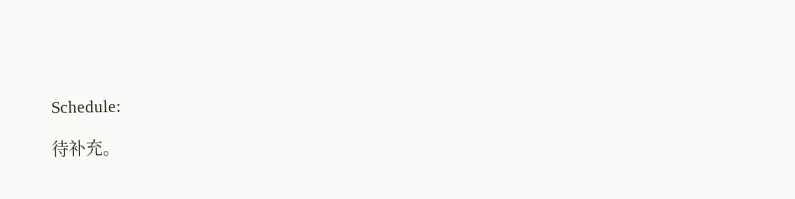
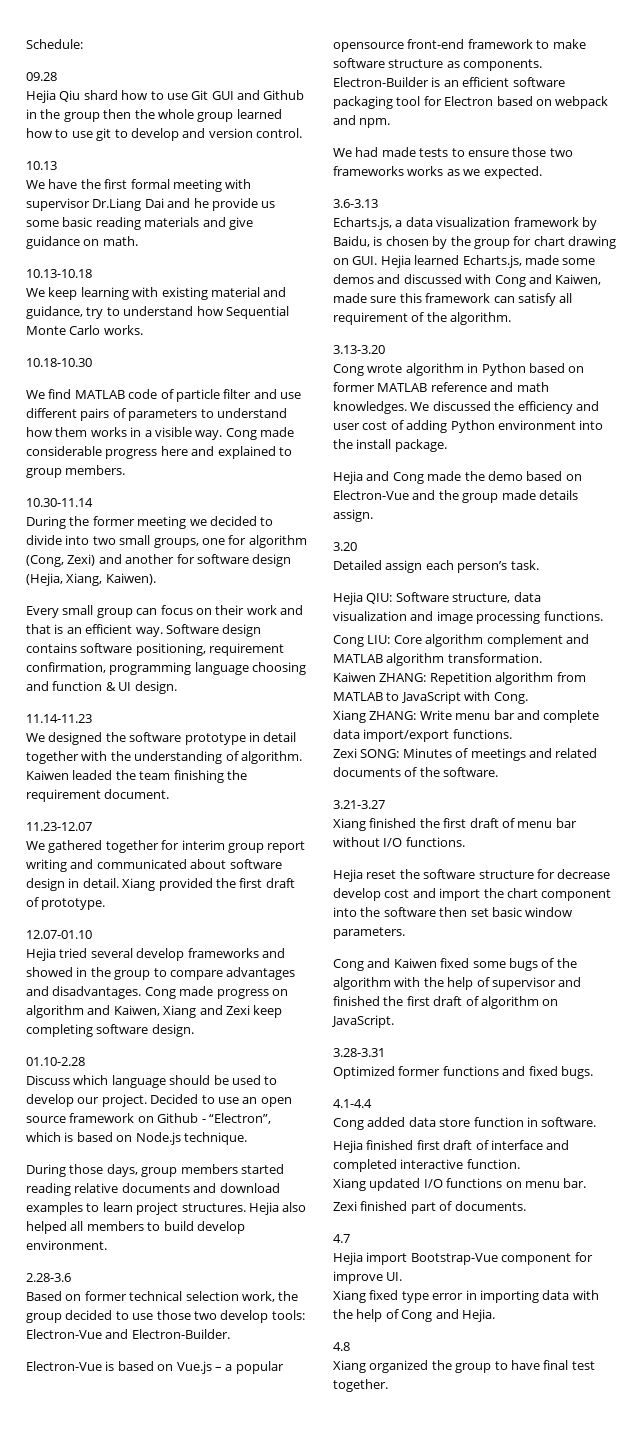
[51,138,120,158] 待补充。 -> [26,72,57,81] [26,90,305,103] [26,109,282,122] [26,128,302,141] [26,161,57,170] [26,179,252,192] [26,198,276,211] [26,217,253,230] [26,236,138,249] [26,269,92,278] [26,287,287,300] [26,306,289,319] [26,325,143,335] [26,358,92,367] [26,389,301,402] [26,408,287,421] [26,427,294,440] [26,446,292,459] [26,465,126,478] [26,498,93,507] [26,516,274,529] [26,535,307,548] [26,554,292,567] [26,573,156,586] [26,605,303,618] [26,624,262,637] [26,643,285,656] [26,662,307,675] [26,681,177,694] [26,714,92,723] [26,732,297,745] [26,751,302,764] [26,770,247,783] [26,789,170,802] [26,822,92,831] [26,840,306,853] [26,859,282,872] [26,878,295,891] [26,897,106,910] [26,930,92,939] [26,948,285,961] [26,967,296,980] [26,986,288,999] [26,1005,283,1018] [26,1024,194,1037] [26,1057,85,1066] [26,1075,278,1088] [26,1094,292,1107] [26,1113,271,1124] [26,1132,247,1145] [26,1164,284,1177] [26,1183,280,1196] [26,1202,307,1215] [26,1221,245,1234] [26,1240,107,1250] [26,1273,71,1282] [26,1291,299,1302] [26,1310,305,1323] [26,1329,230,1339] [26,1361,284,1374] [333,39,586,52] [333,58,543,71] [333,77,565,87] [333,96,609,109] [333,115,391,128] [333,147,573,157] [333,166,542,179] [333,199,378,208] [333,217,597,230] [333,236,616,249] [333,255,596,268] [333,274,602,287] [333,293,573,306] [333,312,512,325] [333,345,385,354] [333,363,585,376] [333,382,549,392] [333,401,599,414] [333,420,604,433] [333,439,447,452] [333,471,582,484] [333,490,578,503] [333,509,373,522] [333,542,357,551] [333,560,539,573] [333,592,541,605] [333,611,603,624] [333,634,589,647] [333,653,542,666] [333,672,586,685] [333,691,528,704] [333,710,600,723] [333,729,512,742] [333,748,598,761] [333,767,499,777] [333,800,385,809] [333,818,577,831] [333,837,465,847] [333,869,611,882] [333,888,612,901] [333,907,573,917] [333,927,405,939] [333,958,577,971] [333,977,582,990] [333,996,559,1009] [331,1015,394,1028] [333,1048,385,1057] [333,1066,593,1079] [333,1099,372,1108] [333,1117,597,1130] [333,1140,570,1153] [333,1159,520,1172] [333,1178,587,1191] [333,1201,526,1214] [333,1234,350,1243] [333,1252,593,1265] [333,1271,403,1284] [333,1290,599,1303] [333,1309,495,1322] [333,1342,350,1351] [333,1360,595,1373] [333,1379,388,1392] 09.28 // Hejia Qiu shard how to use Git GUI and Github in the group then the whole group learned how to use git to develop and version control. // 10.13 // We have the first formal meeting with supervisor Dr.Liang Dai and he provide us some basic reading materials and give guidance on math. // 10.13-10.18 // We keep learning with existing material and guidance, try to understand how Sequential Monte Carlo works. // 10.18-10.30 // We find MATLAB code of particle filter and use different pairs of parameters to understand how them works in a visible way. Cong made considerable progress here and explained to group members. // 10.30-11.14 // During the former meeting we decided to divide into two small groups, one for algorithm (Cong, Zexi) and another for software design (Hejia, Xiang, Kaiwen). // Every small group can focus on their work and that is an efficient way. Software design contains software positioning, requirement confirmation, programming language choosing and function & UI design. // 11.14-11.23 // We designed the software prototype in detail together with the understanding of algorithm. Kaiwen leaded the team finishing the requirement document. // 11.23-12.07 // We gathered together for interim group report writing and communicated about software design in detail. Xiang provided the first draft of prototype. // 12.07-01.10 // Hejia tried several develop frameworks and showed in the group to compare advantages and disadvantages. Cong made progress on algorithm and Kaiwen, Xiang and Zexi keep completing software design. // 01.10-2.28 // Discuss which language should be used to develop our project. Decided to use an open source framework on Github - “Electron”, which is based on Node.js technique. // During those days, group members started reading relative documents and download examples to learn project structures. Hejia also helped all members to build develop environment. // 2.28-3.6 // Based on former technical selection work, the group decided to use those two develop tools: Electron-Vue and Electron-Builder. // Electron-Vue is based on Vue.js – a popular opensource front-end framework to make software structure as components. Electron-Builder is an efficient software packaging tool for Electron based on webpack and npm. // We had made tests to ensure those two frameworks works as we expected. // 3.6-3.13 // Echarts.js, a data visualization framework by Baidu, is chosen by the group for chart drawing on GUI. Hejia learned Echarts.js, made some demos and discussed with Cong and Kaiwen, made sure this framework can satisfy all requirement of the algorithm. // 3.13-3.20 // Cong wrote algorithm in Python based on former MATLAB reference and math knowledges. We discussed the efficiency and user cost of adding Python environment into the install package. // Hejia and Cong made the demo based on Electron-Vue and the group made details assign. // 3.20 // Detailed assign each person’s task. // Hejia QIU: Software structure, data visualization and image processing functions. // Cong LIU: Core algorithm complement and MATLAB algorithm transformation. // Kaiwen ZHANG: Repetition algorithm from MATLAB to JavaScript with Cong. // Xiang ZHANG: Write menu bar and complete data import/export functions. // Zexi SONG: Minutes of meetings and related documents of the software. // 3.21-3.27 // Xiang finished the first draft of menu bar without I/O functions. // Hejia reset the software structure for decrease develop cost and import the chart component into the software then set basic window parameters. // Cong and Kaiwen fixed some bugs of the algorithm with the help of supervisor and finished the first draft of algorithm on JavaScript. // 3.28-3.31 // Optimized former functions and fixed bugs. // 4.1-4.4 // Cong added data store function in software. // Hejia finished first draft of interface and completed interactive function. // Xiang updated I/O functions on menu bar. // Zexi finished part of documents. // 4.7 // Hejia import Bootstrap-Vue component for improve UI. // Xiang fixed type error in importing data with the help of Cong and Hejia. // 4.8 // Xiang organized the group to have final test together.

